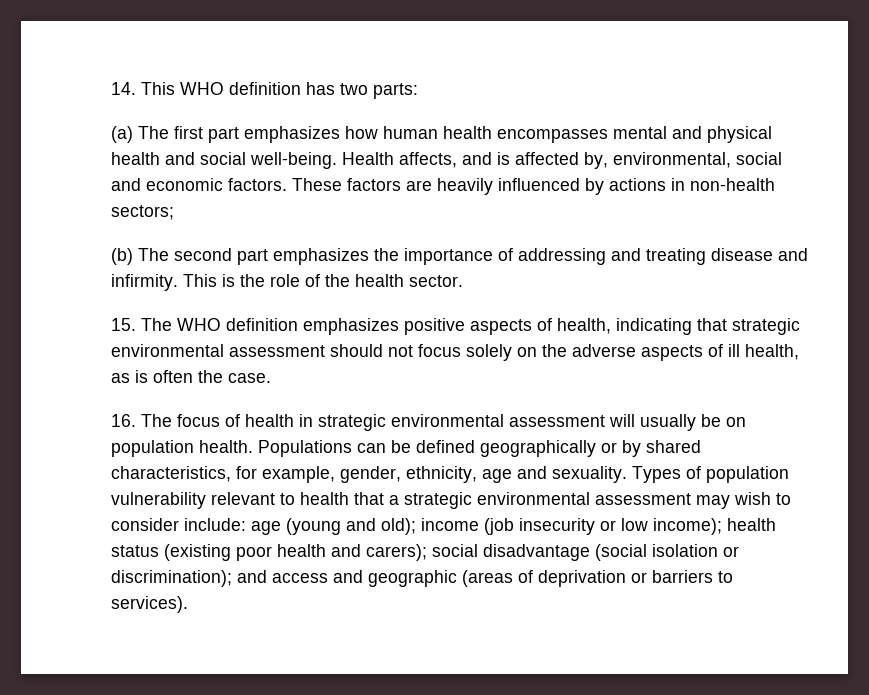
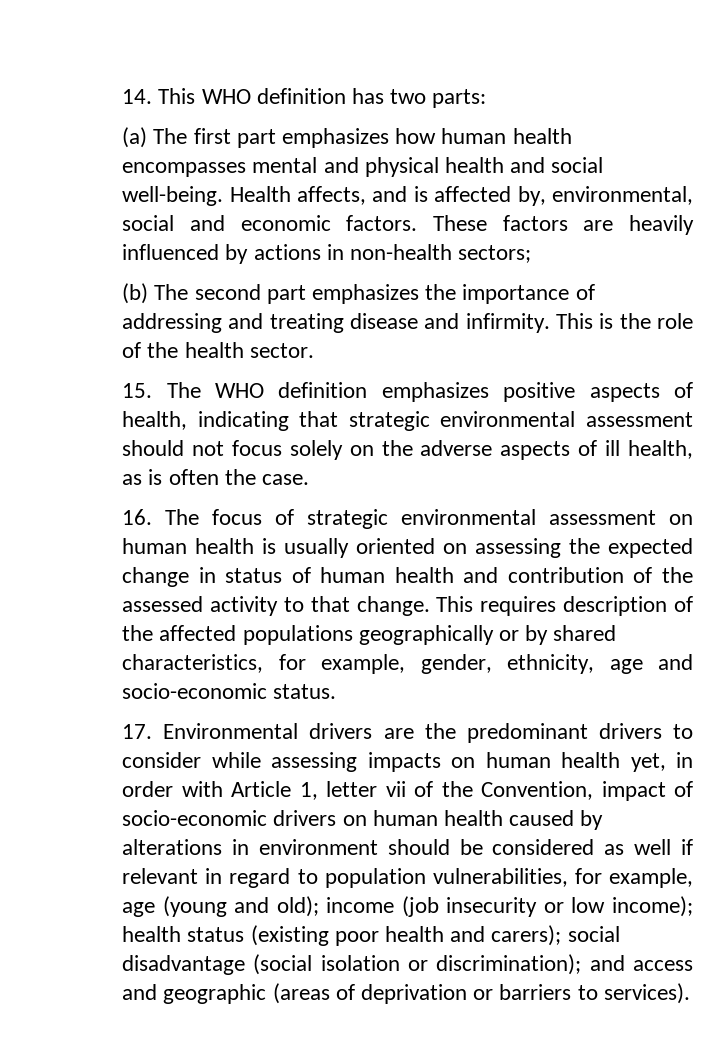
[245,414,747,431] [111,440,476,457] health in strategic environmental assessment will usually be on population health. Populations can be defined -> [307,509,693,529] [122,538,693,558] [122,567,693,587] [122,596,693,616] [122,625,353,645] strategic environmental assessment on human health is usually oriented on assessing the expected change in status of human health and contribution of the assessed activity to that change. This requires description of the affected populations
[552,466,790,483] [111,492,792,509] [111,518,247,531] sexuality. Types of population vulnerability relevant to health that a strategic environmental assessment may wish to consider include: -> [122,683,337,699] [122,723,693,743] [122,752,693,772] [122,781,693,801] [122,810,604,830] [122,839,693,855] [122,868,693,888] socio-economic status. // 17. Environmental drivers are the predominant drivers to consider while assessing impacts on human health yet, in order with Article 1, letter vii of the Convention, impact of socio-economic drivers on human health caused by alterations in environment should be considered as well if relevant in regard to population vulnerabilities, for example,

